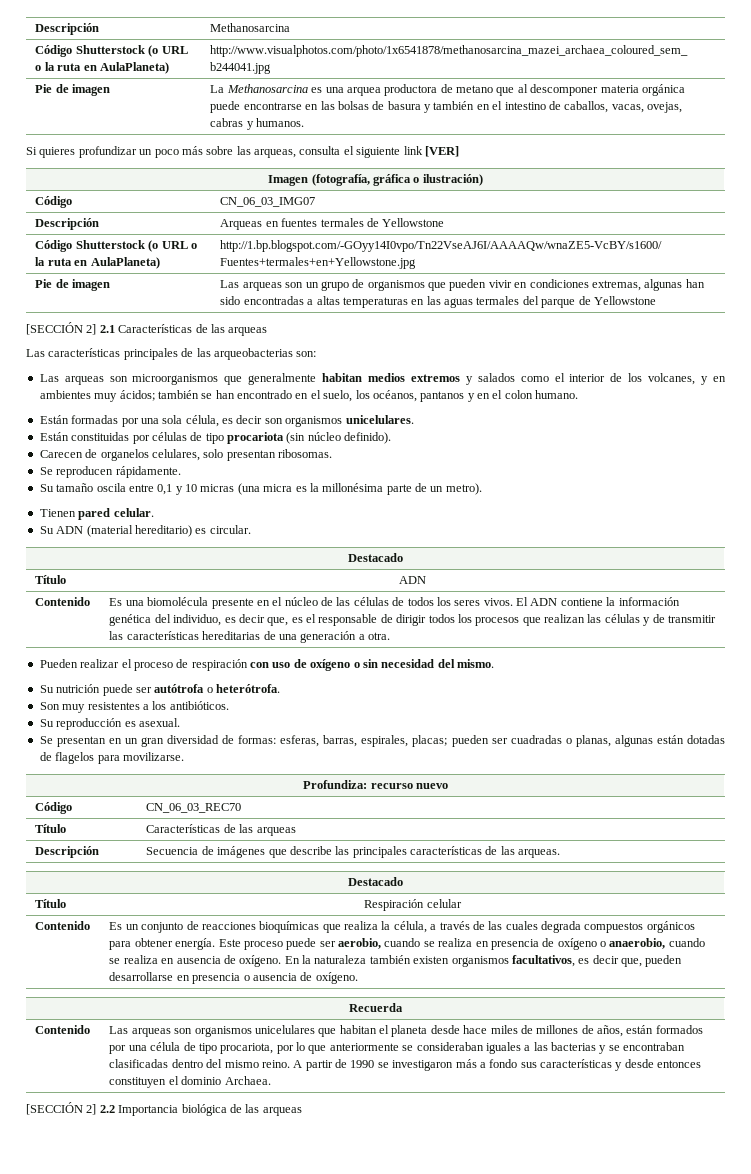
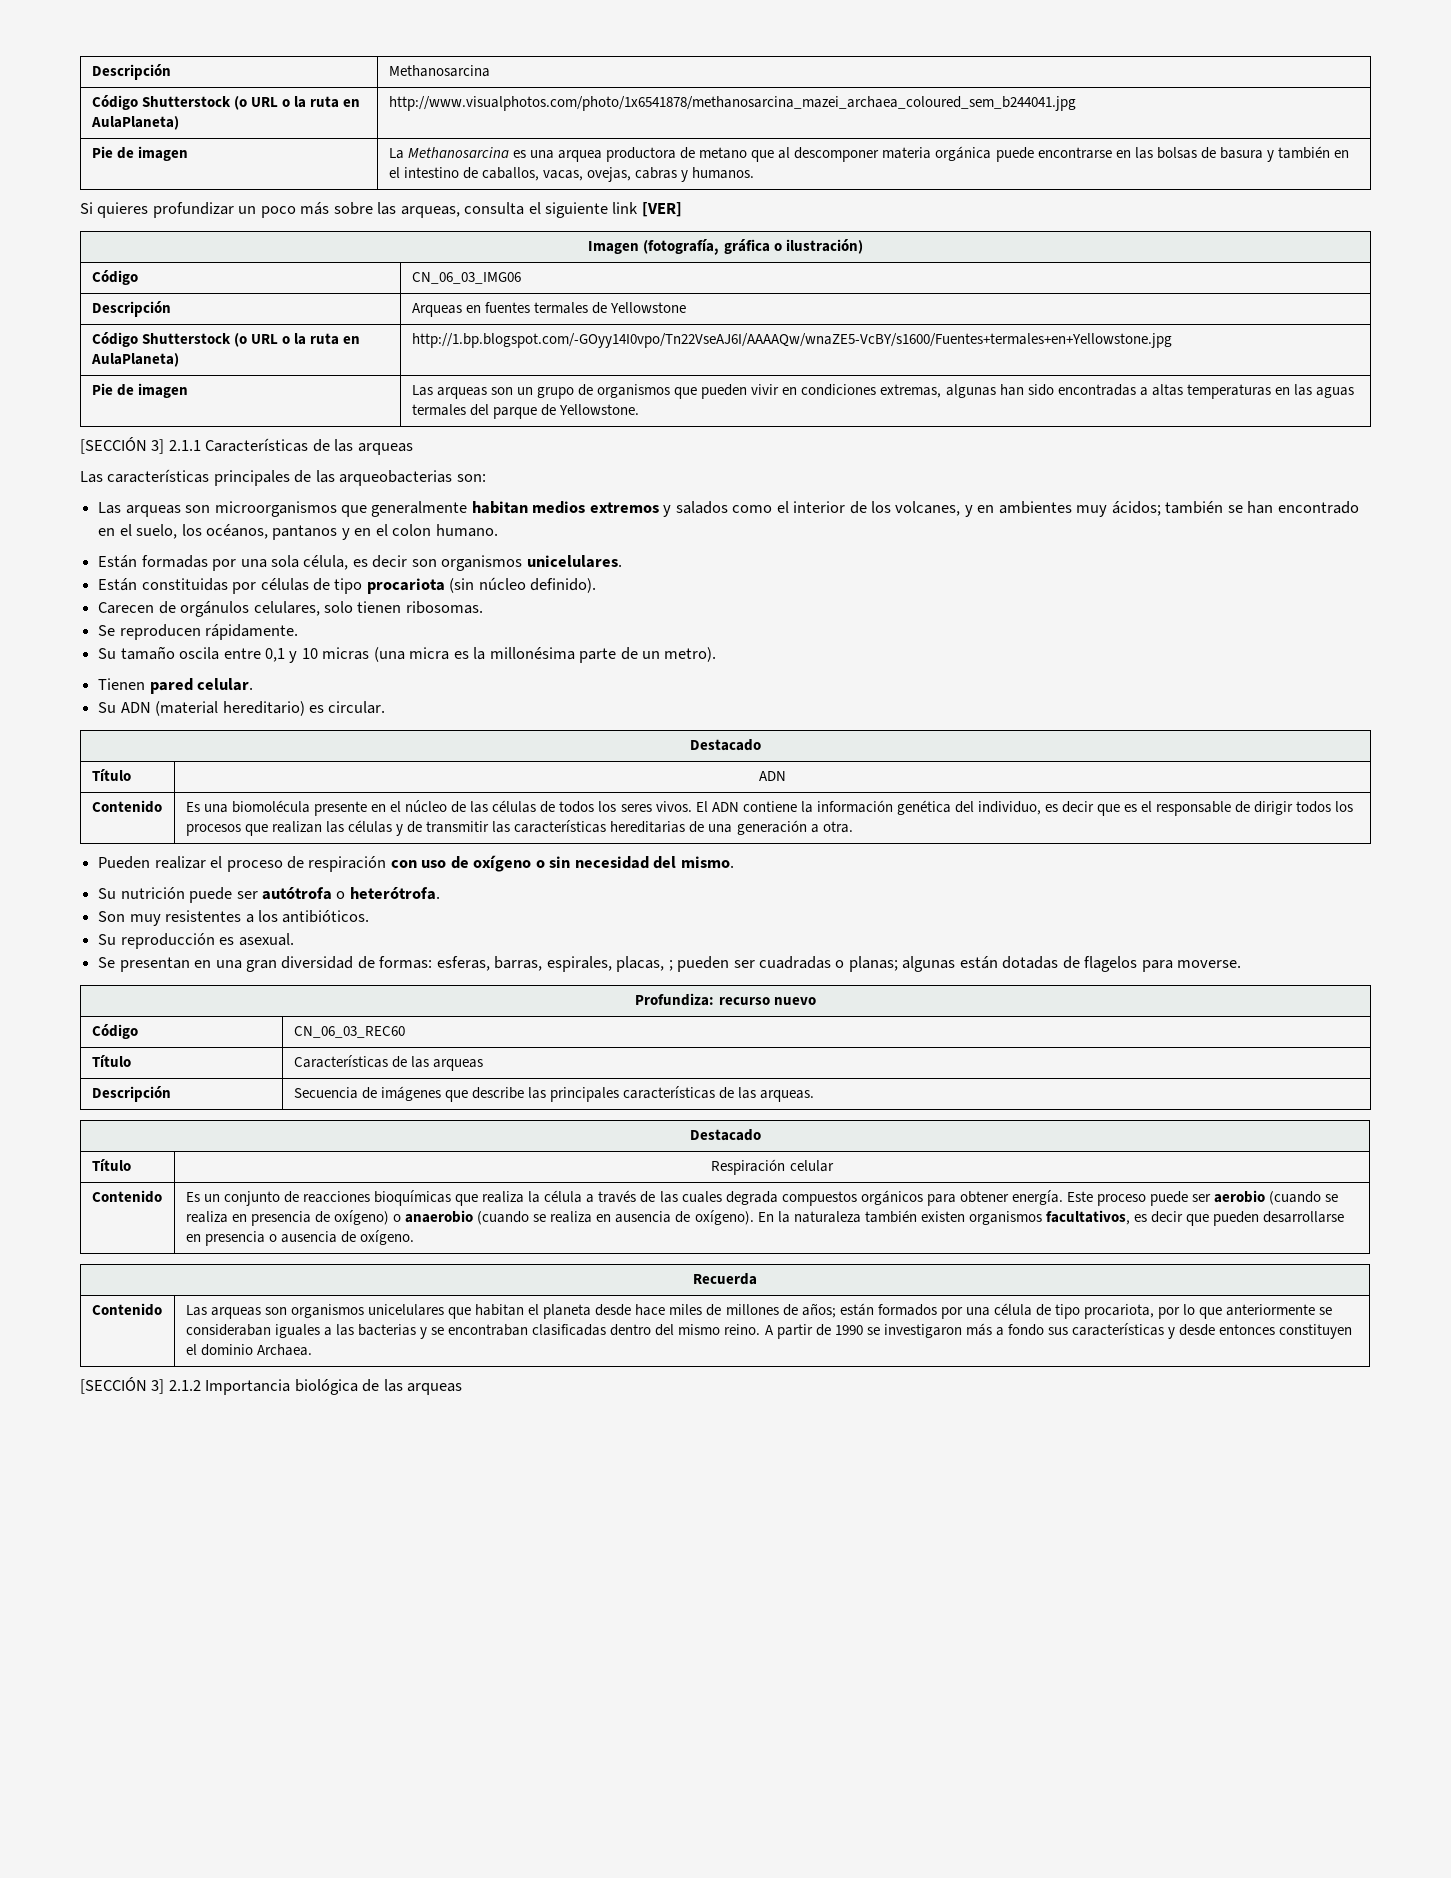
[220,197,316,207] CN_06_03_IMG07 -> [411,272,521,284] CN_06_03_IMG06
[593,296,656,305] [26,322,115,335] Yellowstone // [SECCIÓN 2] 2.1 -> [559,404,640,415] [80,437,201,454] Yellowstone. // [SECCIÓN 3] 2.1.1
[100,449,149,461] organelos -> [180,601,250,617] orgánulos
[226,450,276,461] presentan -> [357,601,402,613] tienen
[267,617,289,626] que, -> [1097,804,1121,816] que
[124,738,138,744] un -> [215,960,242,969] una
[412,735,448,747] placas; -> [616,956,673,972] placas, ;
[575,735,611,747] planas, -> [848,956,898,972] planas;
[122,752,184,761] movilizarse. -> [1177,960,1242,968] moverse.
[146,803,242,813] CN_06_03_REC70 -> [293,1026,405,1038] CN_06_03_REC60
[393,921,427,933] célula, -> [544,1190,583,1203] célula
[338,938,421,949] aerobio, cuando -> [1214,1190,1322,1205] aerobio (cuando
[557,938,705,950] oxígeno o anaerobio, cuando -> [334,1210,530,1225] oxígeno) o anaerobio (cuando
[239,955,282,967] oxígeno. -> [694,1210,754,1225] oxígeno).
[621,958,643,967] que, -> [1185,1214,1209,1226] que
[597,1025,624,1037] años, -> [801,1303,836,1318] años;
[86,1104,115,1115] 2] 2.2 -> [151,1379,201,1394] 3] 2.1.2

